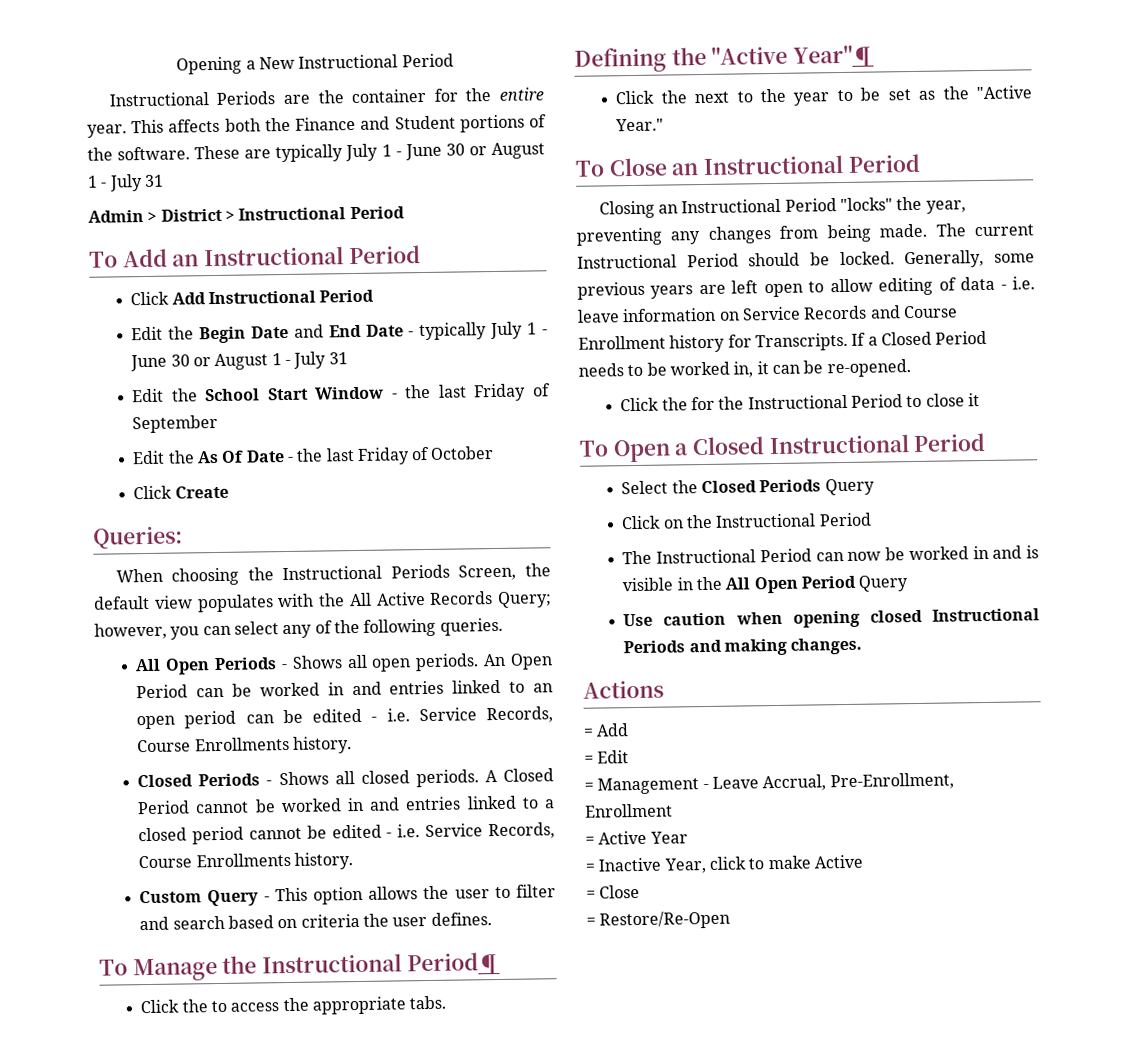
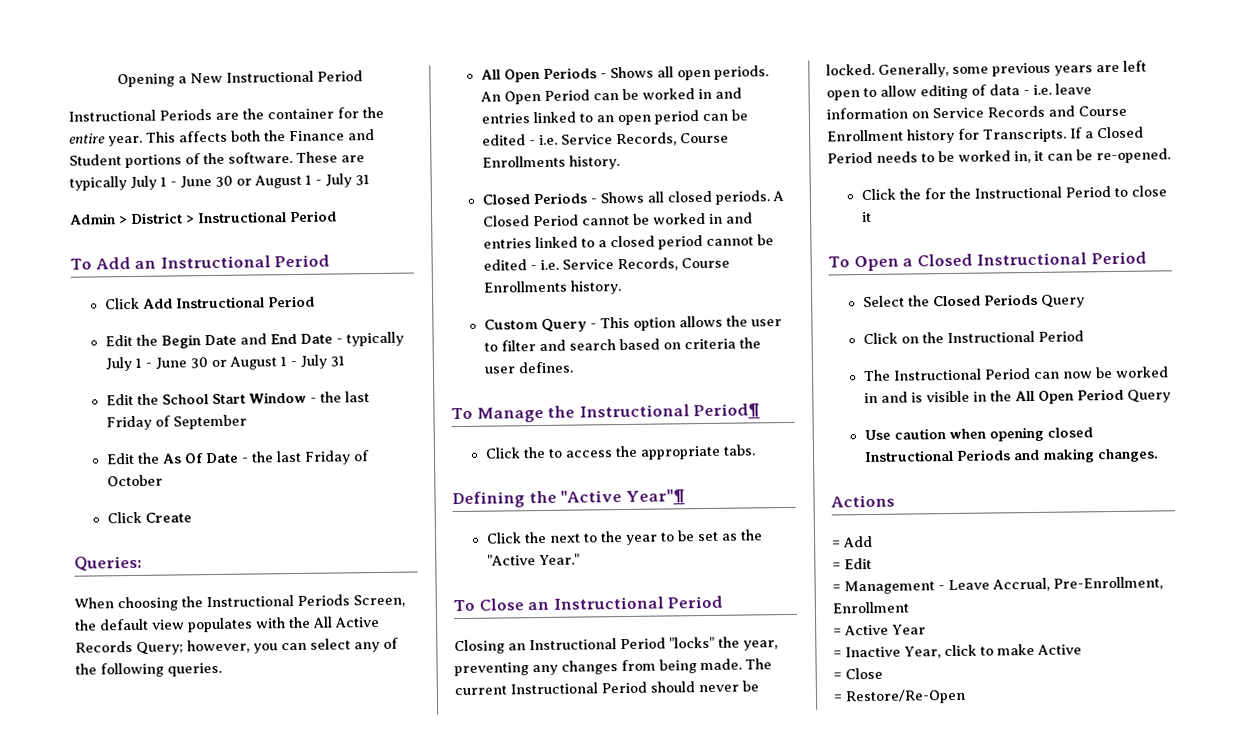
(801, 259) none -> [698,684,739,693] never

